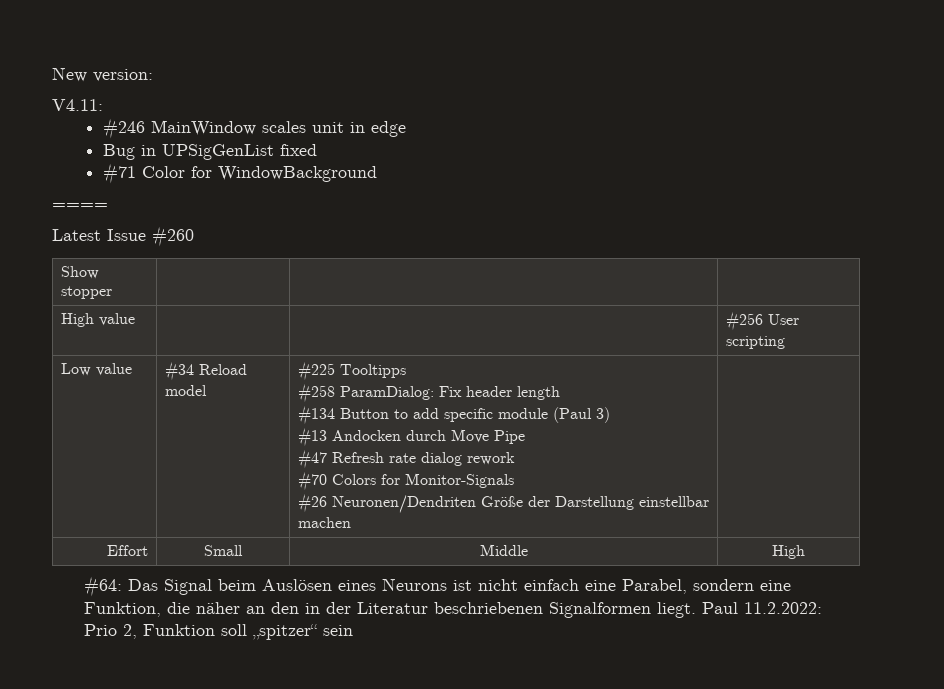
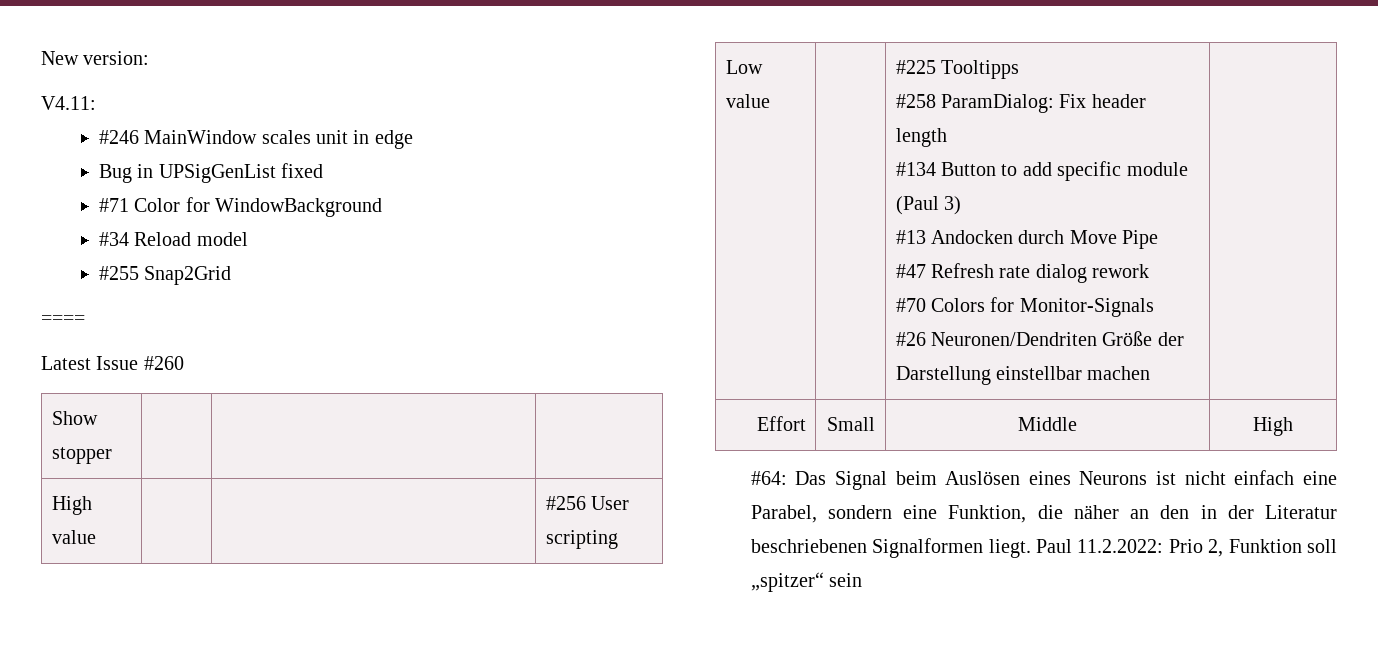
(378, 174) none -> [98,232,248,246] [98,266,232,285] // #34 Reload model // #255 Snap2Grid
[164,361,247,381] [164,385,207,396] #34 Reload model -> (770, 101) none

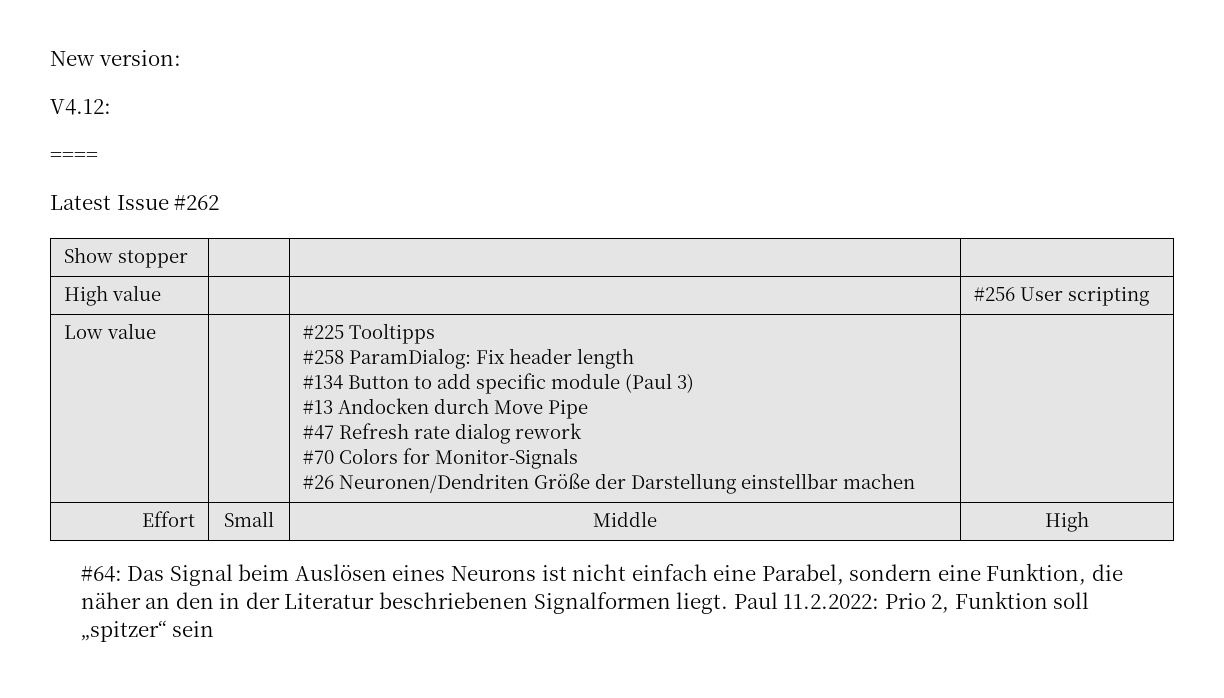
[41,96,96,110] [98,130,413,149] [98,163,323,183] [98,197,382,217] [98,232,248,246] [98,266,232,285] V4.11: // #246 MainWindow scales unit in edge // Bug in UPSigGenList fixed // #71 Color for WindowBackground // #34 Reload model // #255 Snap2Grid -> [50,99,111,115] V4.12:
[143,356,184,370] #260 -> [174,195,220,210] #262

